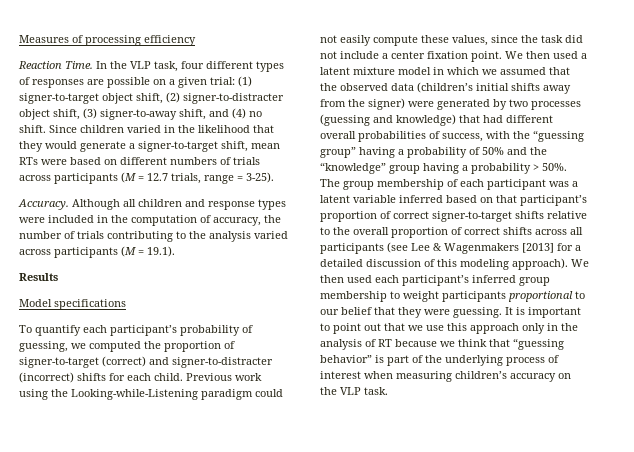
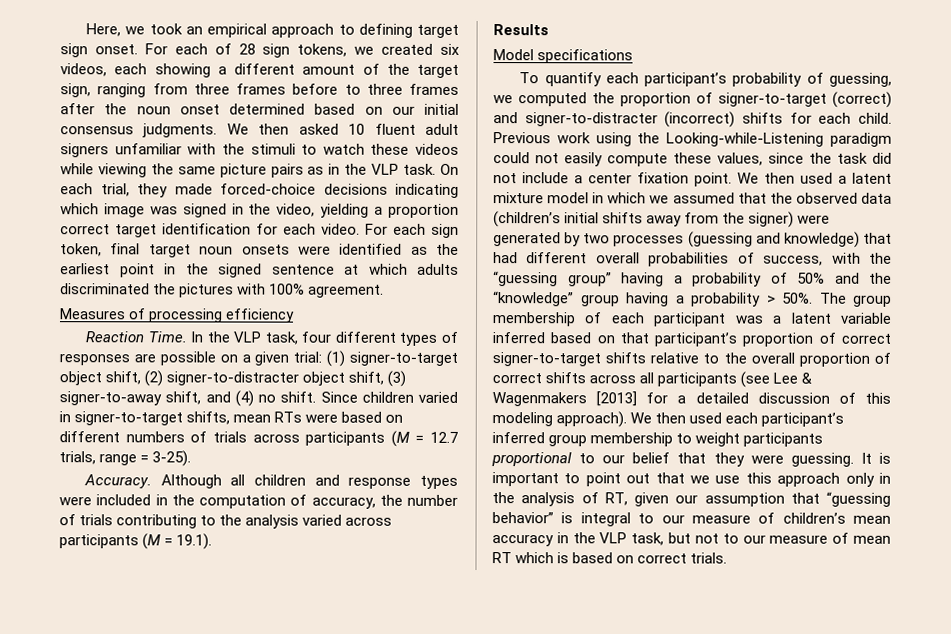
(19, 39) none -> [86,23,460,38] [60,43,460,58] [60,63,459,78] [60,83,459,98] [60,103,459,115] [60,123,460,138] [60,143,459,158] [60,163,460,178] [60,183,459,198] [60,203,460,218] [60,223,459,238] [60,243,459,258] [60,263,459,278] [60,283,385,298] Here, we took an empirical approach to defining target sign onset. For each of 28 sign tokens, we created six videos, each showing a different amount of the target sign, ranging from three frames before to three frames after the noun onset determined based on our initial consensus judgments. We then asked 10 fluent adult signers unfamiliar with the stimuli to watch these videos while viewing the same picture pairs as in the VLP task. On each trial, they made forced-choice decisions indicating which image was signed in the video, yielding a proportion correct target identification for each video. For each sign token, final target noun onsets were identified as the earliest point in the signed sentence at which adults discriminated the pictures with 100% agreement. //
[178,125,274,133] [19,141,248,152] the likelihood that they would generate a signer-to-target shift, -> [74,411,231,426] signer-to-target shifts,
[378,338,564,350] [320,355,559,366] [320,371,571,382] [320,387,388,395] RT because we think that “guessing behavior” is part of the underlying process of interest when measuring children’s accuracy on the VLP task. -> [604,491,891,507] [492,512,891,527] [492,532,891,547] [492,552,728,564] RT, given our assumption that “guessing behavior” is integral to our measure of children’s mean accuracy in the VLP task, but not to our measure of mean RT which is based on correct trials.

